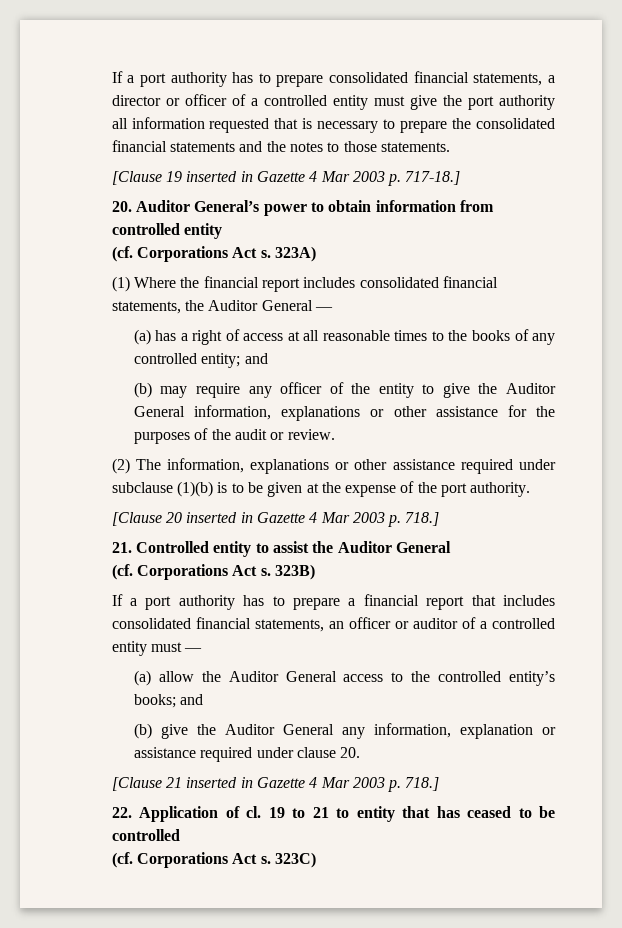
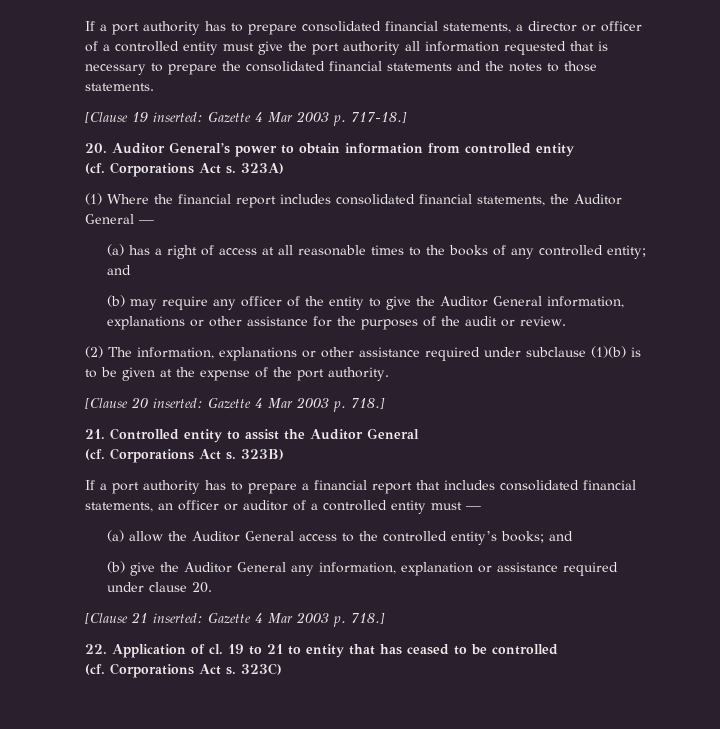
[186,171,253,182] inserted in -> [152,112,203,122] inserted:
[186,512,253,523] inserted in -> [152,398,203,408] inserted:
[186,777,253,788] inserted in -> [152,613,203,623] inserted:

